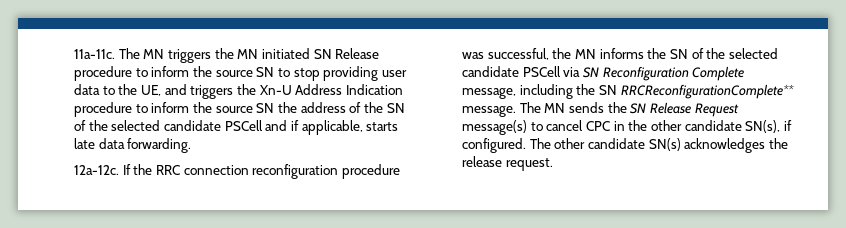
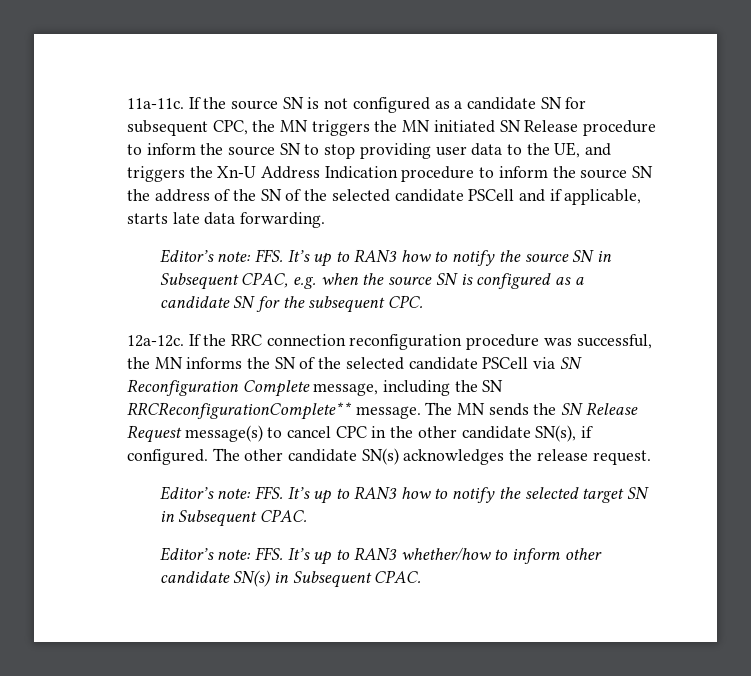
[118,48,140,59] The -> [188,97,587,113] [126,120,276,136] If the source SN is not configured as a candidate SN for subsequent CPC, the
(192, 145) none -> [159,249,612,267] [159,272,584,290] [159,295,424,313] // Editor’s note: FFS. It’s up to RAN3 how to notify the source SN in Subsequent CPAC, e.g. when the source SN is configured as a candidate SN for the subsequent CPC.
(553, 164) none -> [159,486,649,504] [159,509,307,527] [159,547,602,565] [159,570,422,588] // Editor’s note: FFS. It’s up to RAN3 how to notify the selected target SN in Subsequent CPAC. // Editor’s note: FFS. It’s up to RAN3 whether/how to inform other candidate SN(s) in Subsequent CPAC.

